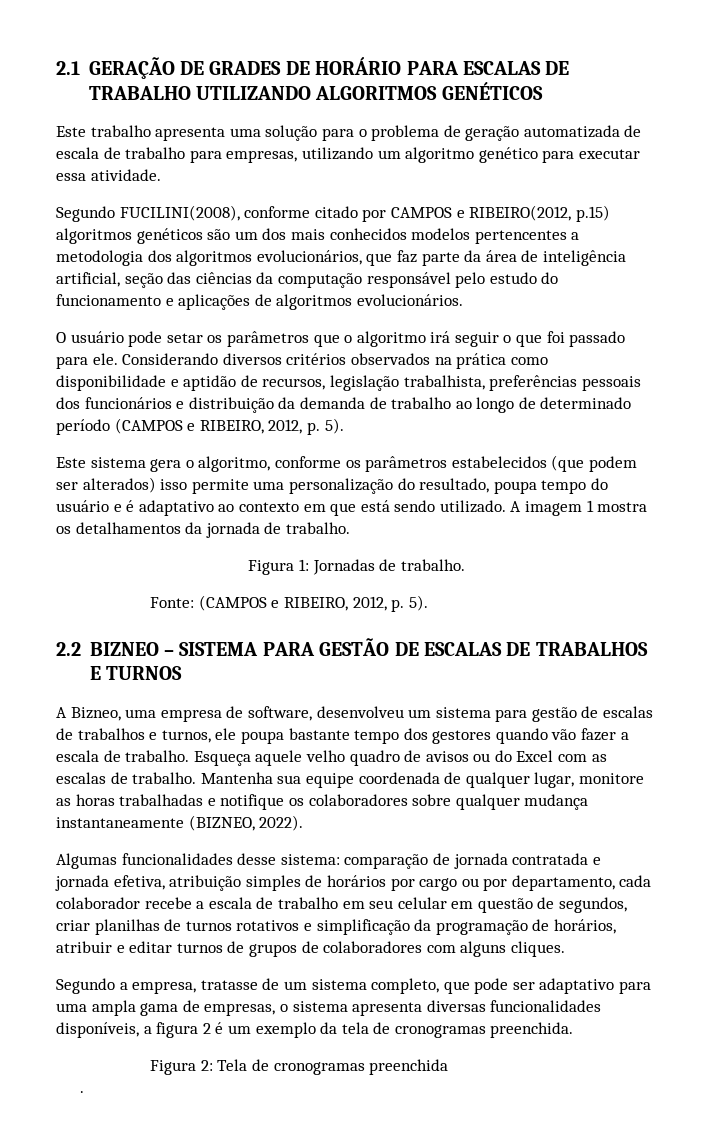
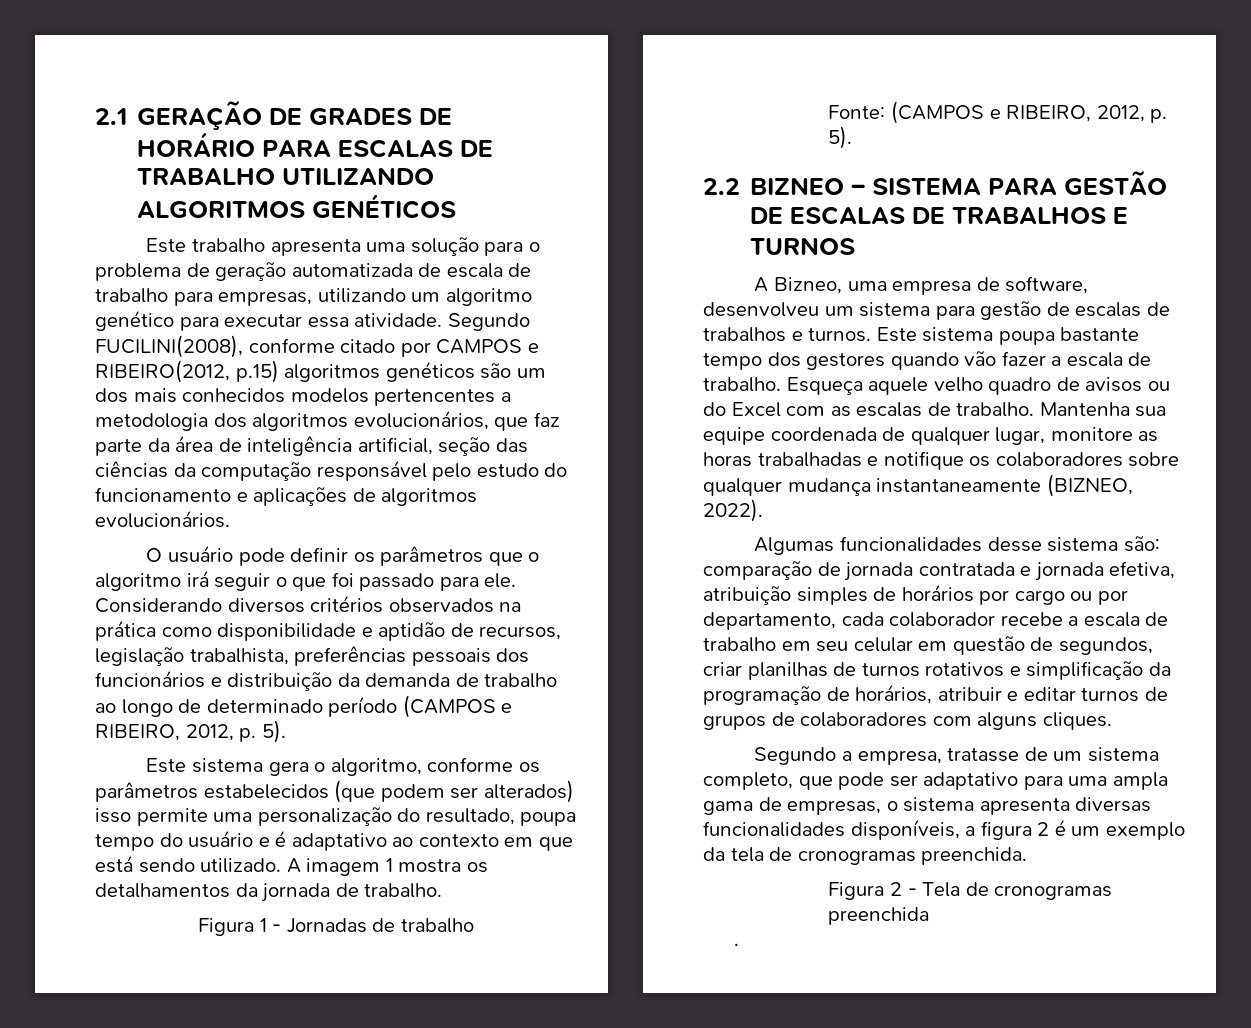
(161, 175) // -> (443, 320) none
[166,333,203,343] setar -> [290,547,349,562] definir
[298,559,309,571] 1: -> [259,918,282,932] 1 -
[400,559,465,571] trabalho. -> [400,918,474,933] trabalho
[161,728,237,743] turnos, ele -> [808,327,994,342] turnos. Este sistema
[280,854,340,865] sistema: -> [1047,536,1160,552] sistema são:
[200,1060,213,1071] 2: -> [890,882,917,896] 2 -

